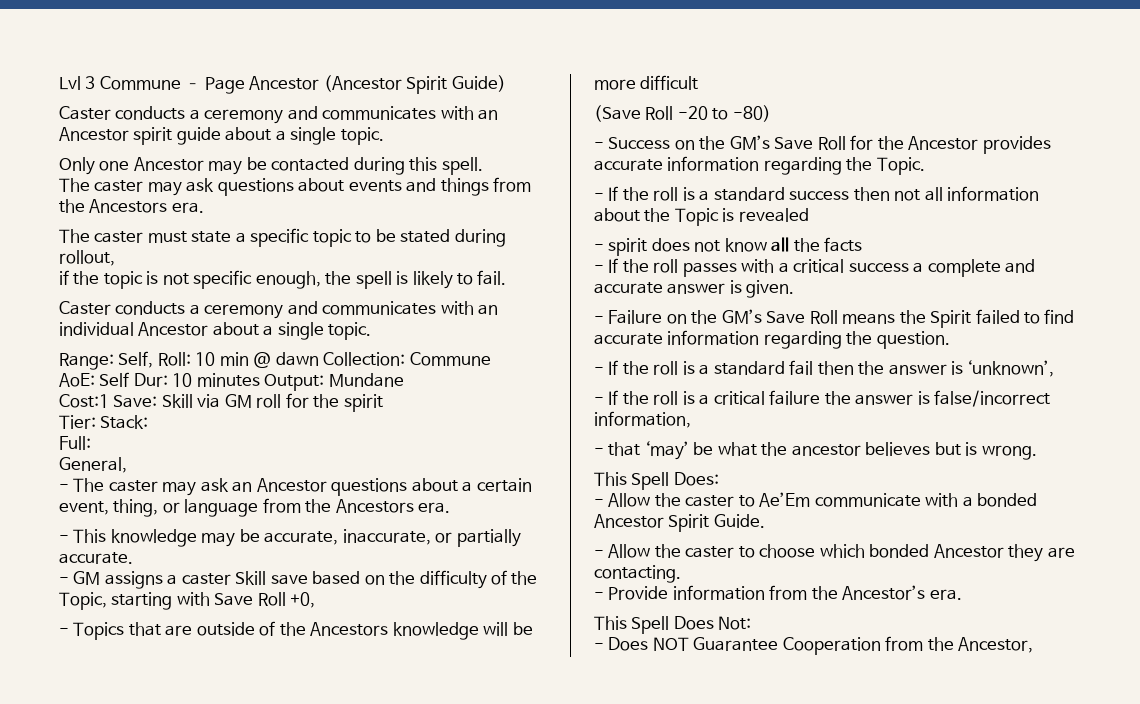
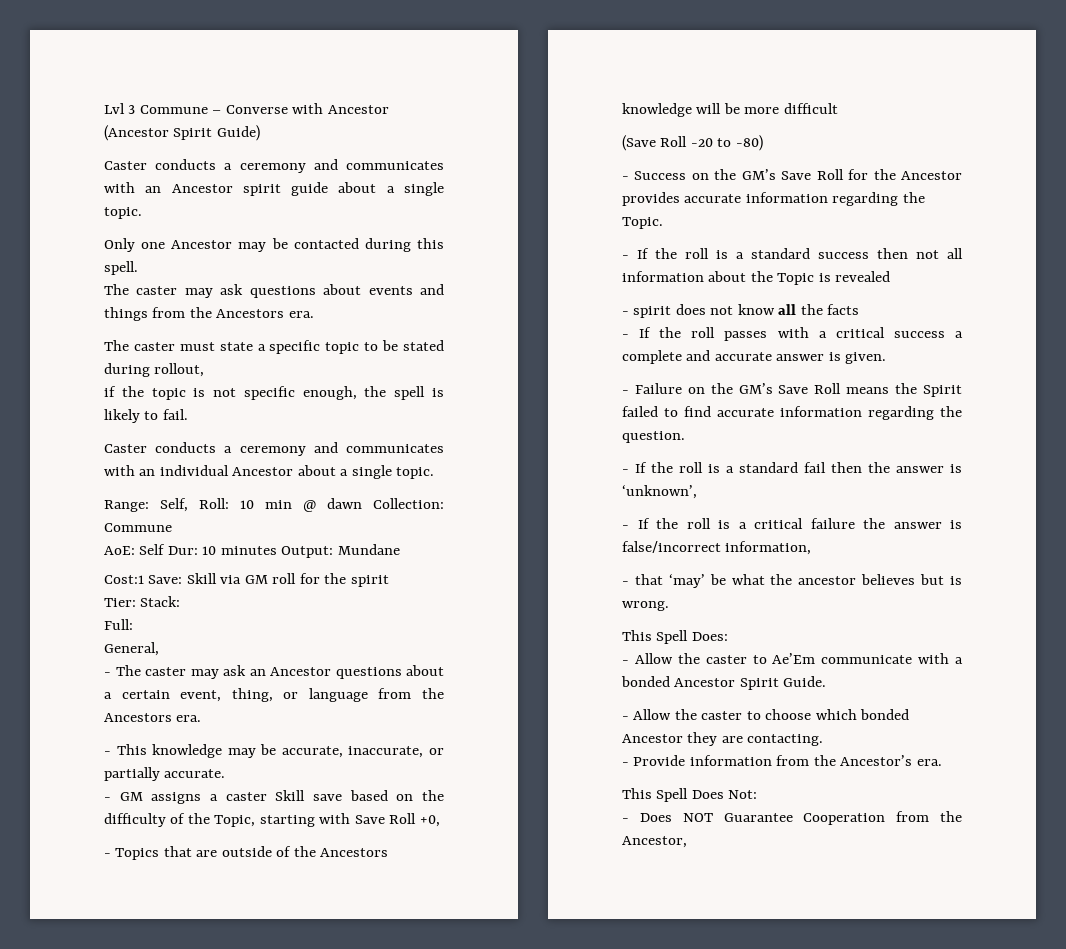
[204,77,245,94] Page -> [225,103,324,114] Converse with

